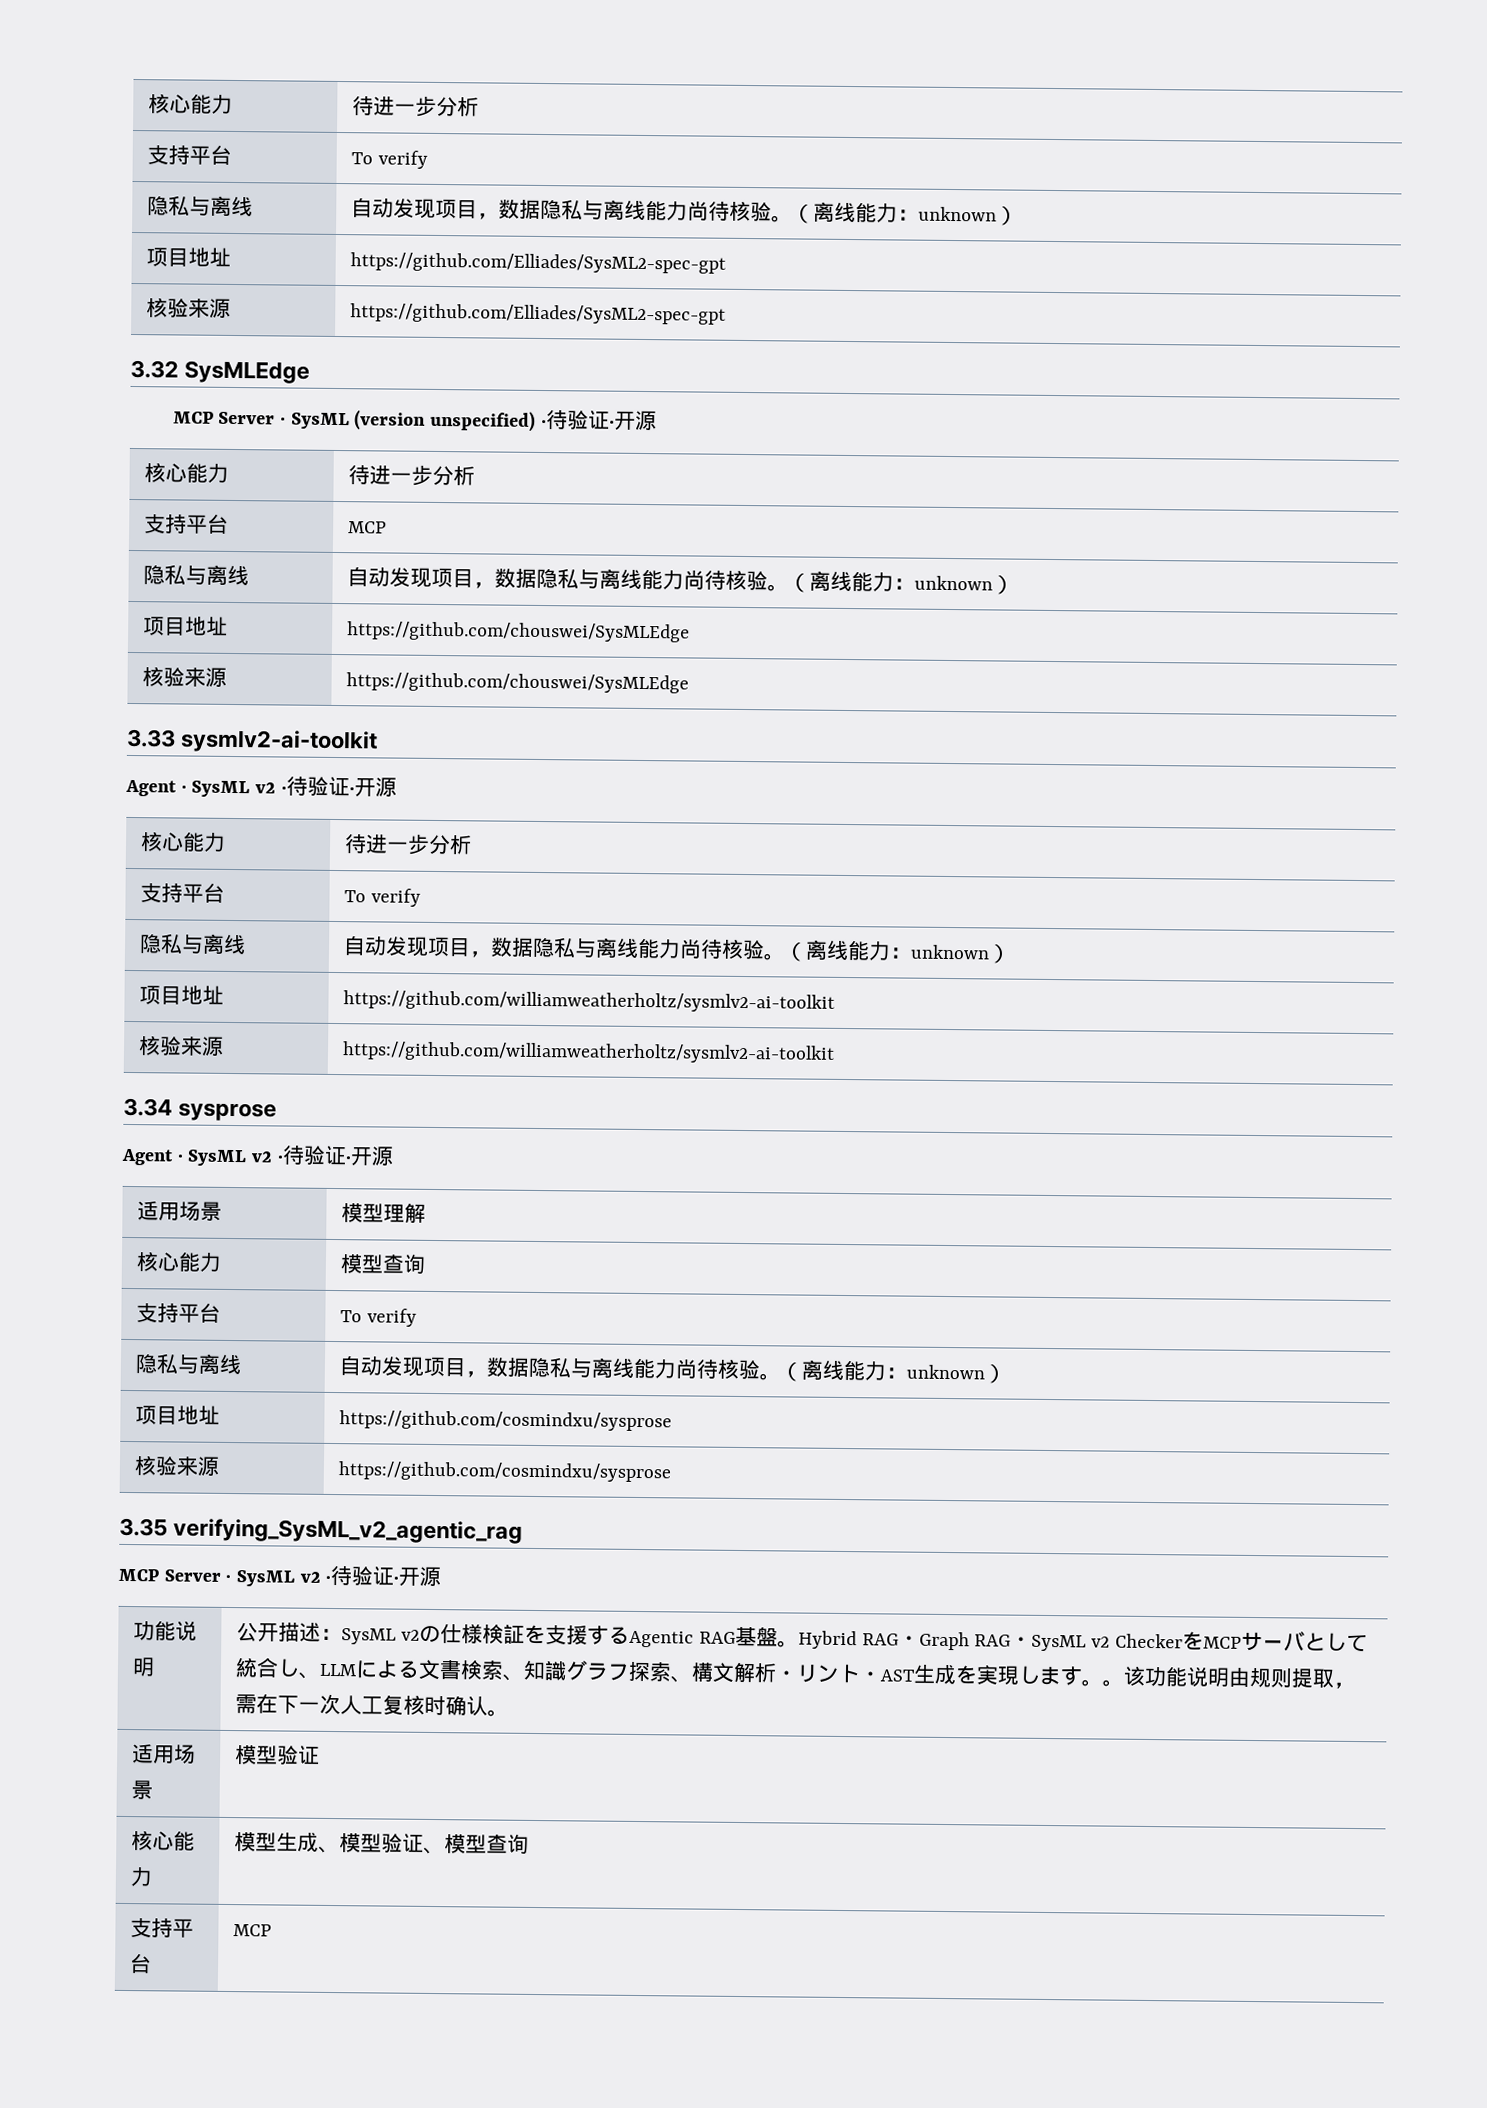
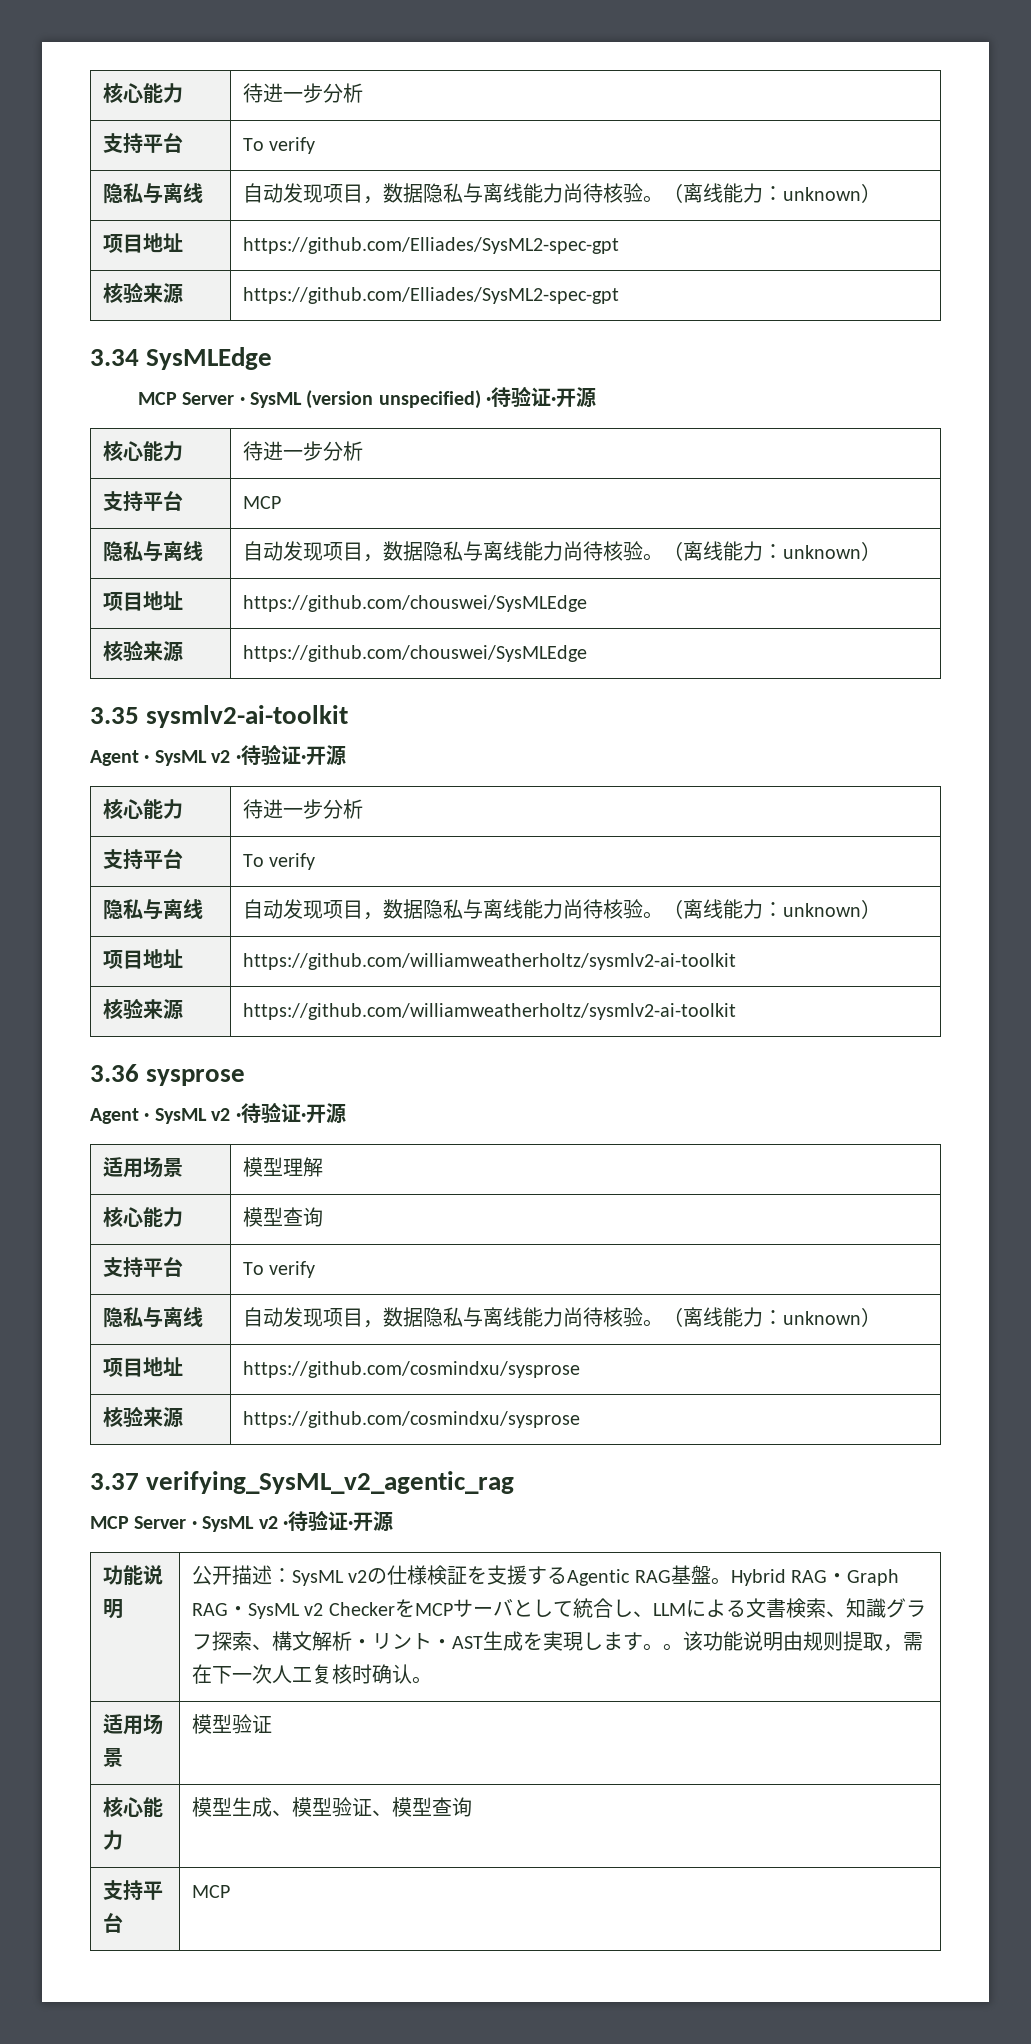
[130,359,179,379] 3.32 -> [90,349,139,366] 3.34
[126,728,176,748] 3.33 -> [90,707,139,724] 3.35
[123,1097,173,1117] 3.34 -> [90,1064,139,1082] 3.36
[119,1517,168,1537] 3.35 -> [90,1473,139,1490] 3.37

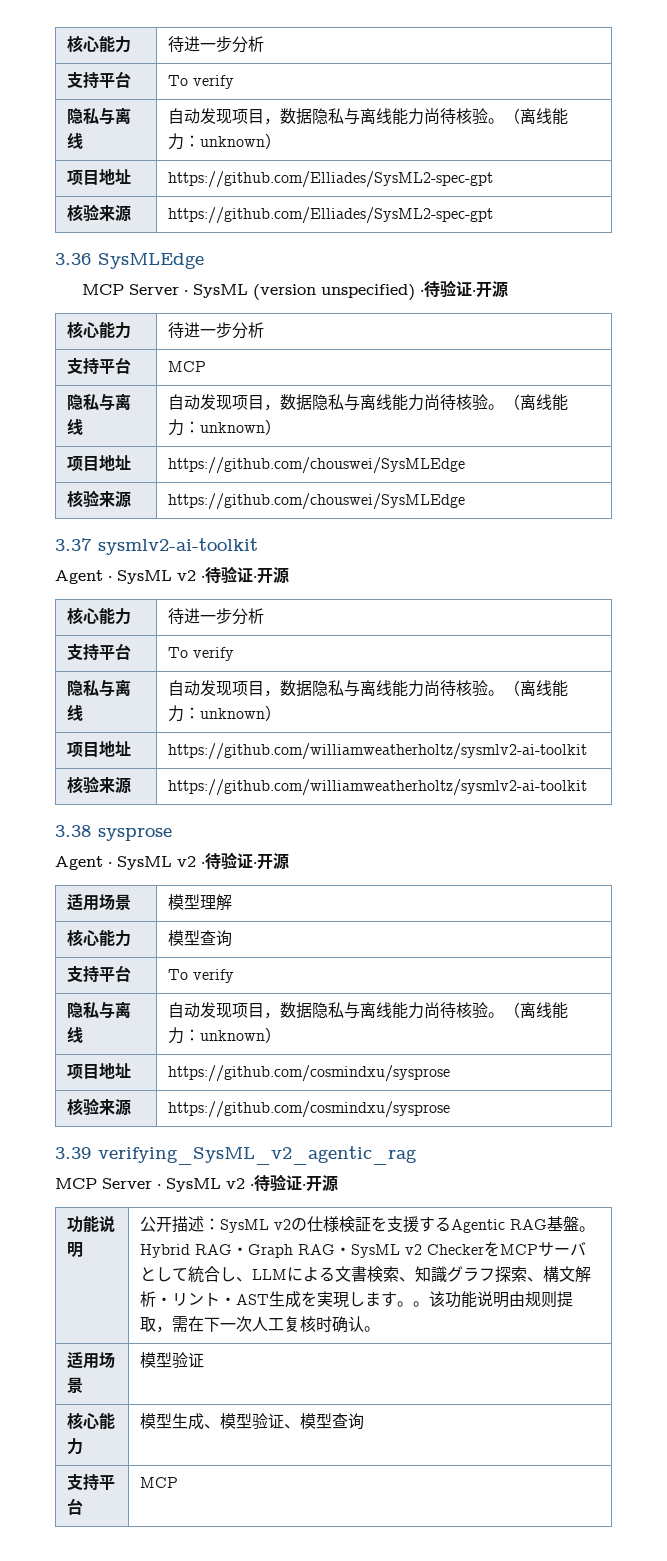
[90,349,139,366] 3.34 -> [55,253,91,265] 3.36
[90,707,139,724] 3.35 -> [55,538,92,551] 3.37
[90,1064,139,1082] 3.36 -> [55,825,91,837] 3.38
[90,1473,139,1490] 3.37 -> [55,1147,91,1159] 3.39

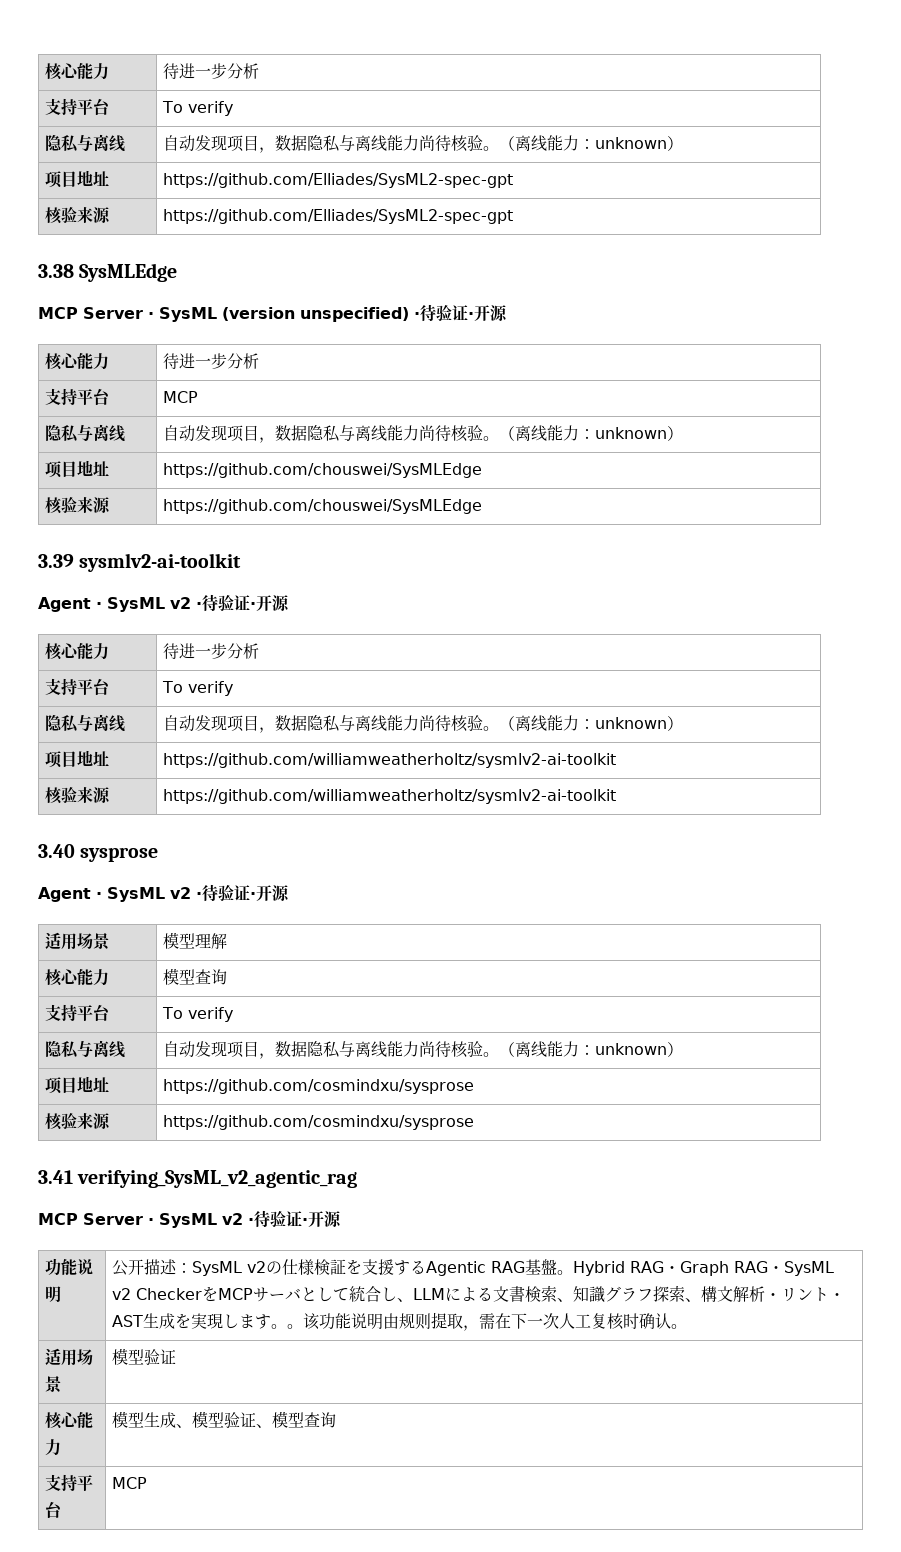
[55,253,91,265] 3.36 -> [38,264,74,278] 3.38
[55,538,92,551] 3.37 -> [38,554,74,568] 3.39
[55,825,91,837] 3.38 -> [38,844,75,858] 3.40
[55,1147,91,1159] 3.39 -> [38,1170,73,1184] 3.41

